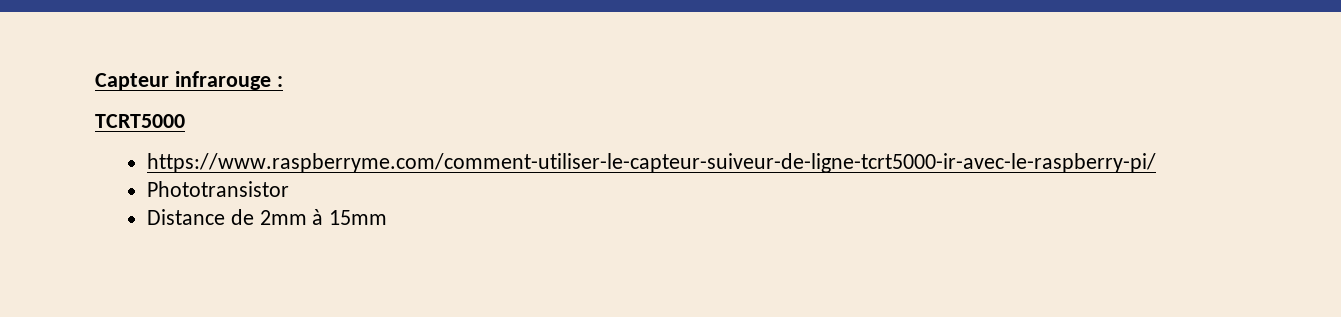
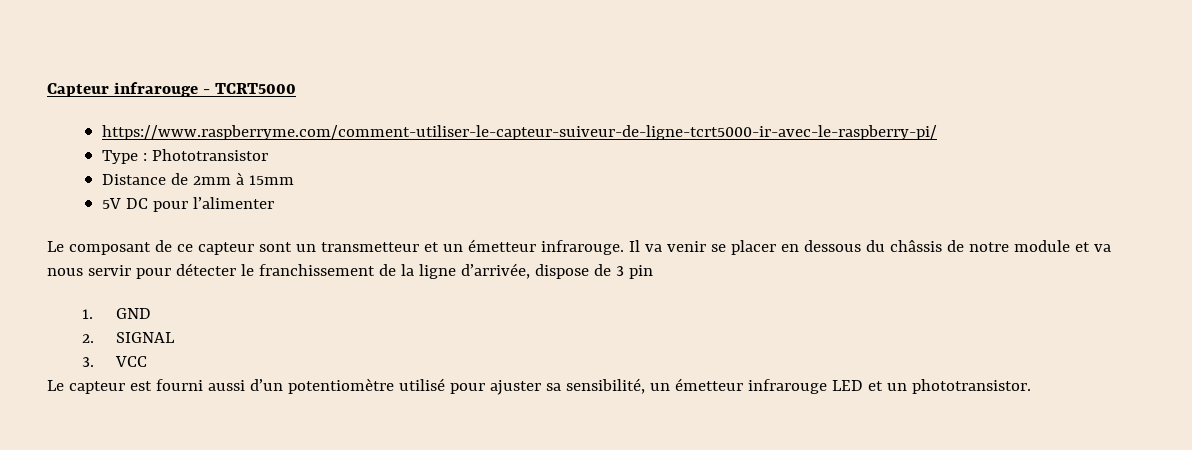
[276,76,283,87] : // -> [202,89,210,94] -
(1157, 163) none -> [101,150,147,164] Type :
(388, 217) none -> [101,197,274,212] [47,239,1111,255] [47,263,653,279] [81,308,152,319] [81,332,176,343] [81,356,148,367] [47,378,1031,395] // 5V DC pour l’alimenter // Le composant de ce capteur sont un transmetteur et un émetteur infrarouge. Il va venir se placer en dessous du châssis de notre module et va nous servir pour détecter le franchissement de la ligne d’arrivée, dispose de 3 pin // 1. GND // 2. SIGNAL // 3. VCC // Le capteur est fourni aussi d’un potentiomètre utilisé pour ajuster sa sensibilité, un émetteur infrarouge LED et un phototransistor.

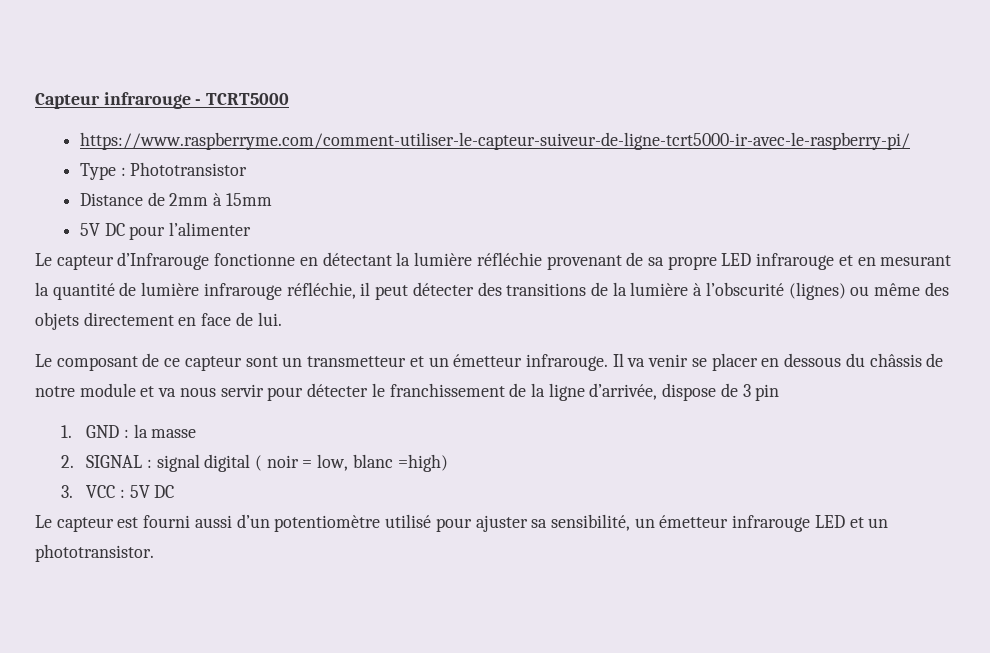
(274, 203) none -> [35,252,952,270] [35,282,949,300] [35,312,282,330] // Le capteur d’Infrarouge fonctionne en détectant la lumière réfléchie provenant de sa propre LED infrarouge et en mesurant la quantité de lumière infrarouge réfléchie, il peut détecter des transitions de la lumière à l’obscurité (lignes) ou même des objets directement en face de lui.
(152, 313) none -> [123,424,197,438] : la masse
(176, 337) none -> [146,454,448,472] : signal digital ( noir = low, blanc =high)
(148, 361) none -> [119,485,175,498] : 5V DC

